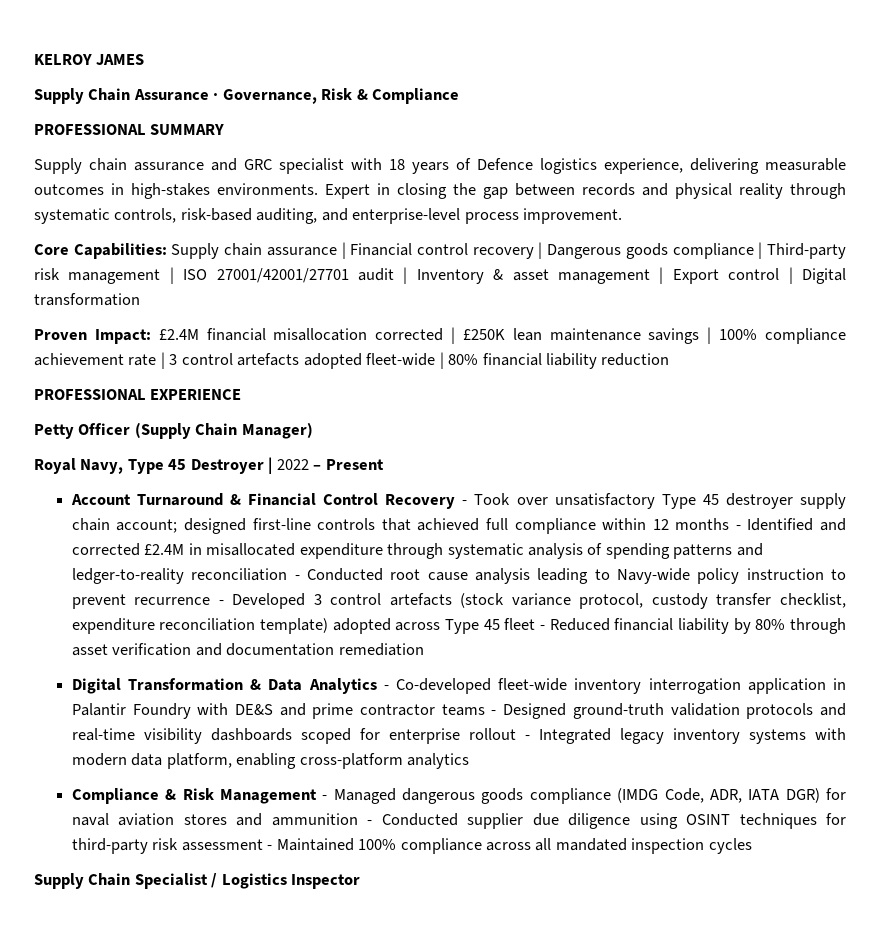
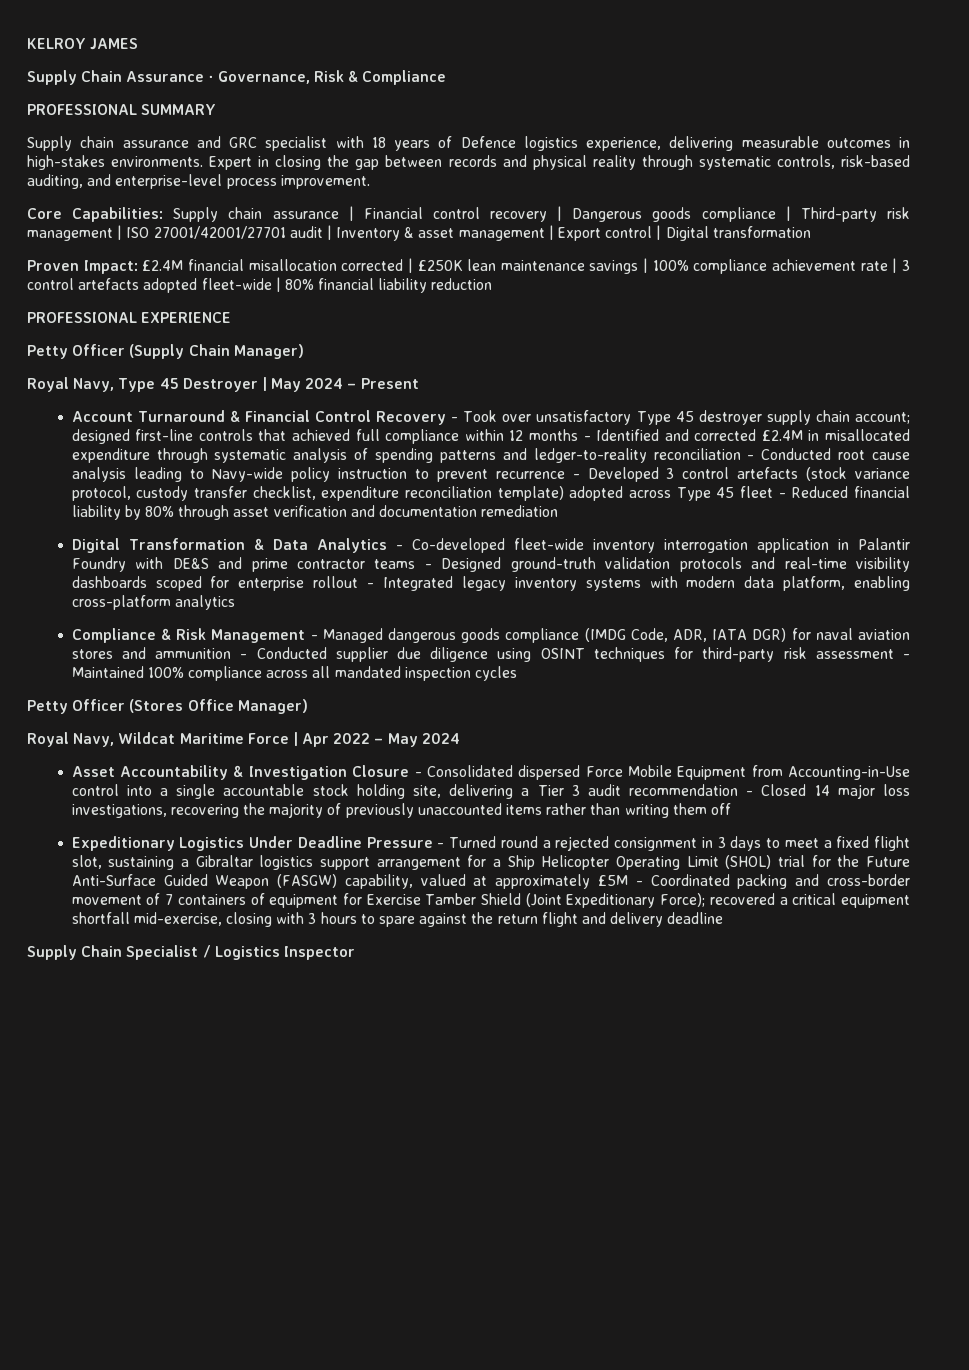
[276,459,309,470] 2022 -> [271,378,344,392] May 2024
(752, 846) none -> [27,699,308,714] [27,732,460,747] [71,765,910,780] [71,784,910,799] [71,803,731,818] [71,836,910,851] [71,855,911,870] [71,874,910,889] [71,893,911,908] [71,912,724,927] // Petty Officer (Stores Office Manager) // Royal Navy, Wildcat Maritime Force | Apr 2022 – May 2024 // Asset Accountability & Investigation Closure - Consolidated dispersed Force Mobile Equipment from Accounting-in-Use control into a single accountable stock holding site, delivering a Tier 3 audit recommendation - Closed 14 major loss investigations, recovering the majority of previously unaccounted items rather than writing them off // Expeditionary Logistics Under Deadline Pressure - Turned round a rejected consignment in 3 days to meet a fixed flight slot, sustaining a Gibraltar logistics support arrangement for a Ship Helicopter Operating Limit (SHOL) trial for the Future Anti-Surface Guided Weapon (FASGW) capability, valued at approximately £5M - Coordinated packing and cross-border movement of 7 containers of equipment for Exercise Tamber Shield (Joint Expeditionary Force); recovered a critical equipment shortfall mid-exercise, closing with 3 hours to spare against the return flight and delivery deadline

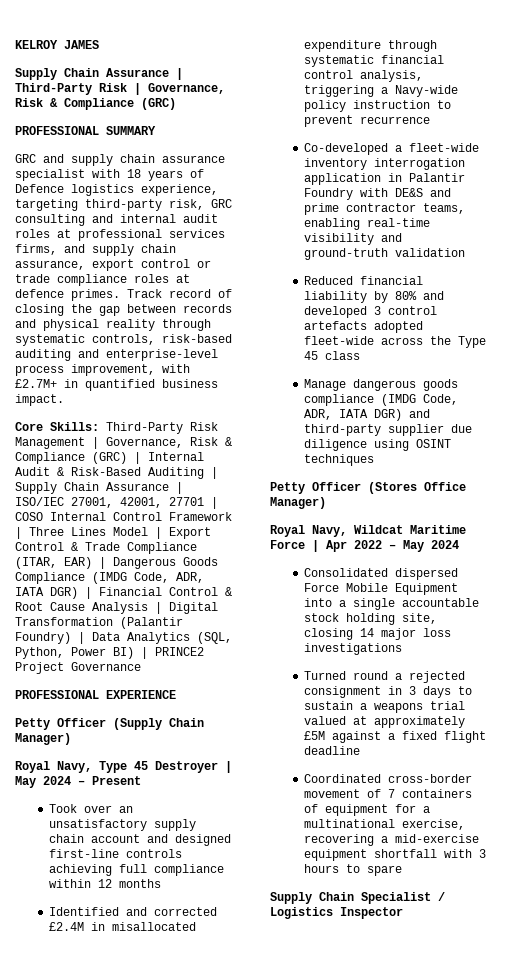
[208,70,447,85] · Governance, Risk & Compliance -> [176,68,183,80] [15,83,225,95] [15,98,176,110] | Third-Party Risk | Governance, Risk & Compliance (GRC)
[27,136,257,151] Supply chain assurance and GRC -> [15,154,225,166] GRC and supply chain assurance
[669,136,910,151] [27,155,270,170] delivering measurable outcomes in high-stakes environments. Expert in -> [15,199,232,211] [15,214,218,226] [15,229,225,241] [15,244,176,256] [15,259,211,271] [15,274,190,286] [15,289,232,301] targeting third-party risk, GRC consulting and internal audit roles at professional services firms, and supply chain assurance, export control or trade compliance roles at defence primes. Track record of
[27,174,83,189] auditing, -> [15,349,71,361] auditing
[280,175,370,189] [27,206,910,222] [27,225,811,241] [27,258,910,274] [27,277,493,293] improvement. // Core Capabilities: Supply chain assurance | Financial control recovery | Dangerous goods compliance | Third-party risk management | ISO 27001/42001/27701 audit | Inventory & asset management | Export control | Digital transformation // Proven Impact: £2.4M financial misallocation corrected | £250K lean maintenance savings | 100% compliance achievement rate | 3 control artefacts adopted fleet-wide | 80% financial liability reduction -> [71,364,190,376] [15,379,218,391] [15,394,64,406] [15,422,218,434] [15,437,232,449] [15,452,204,464] [15,467,218,479] [15,482,183,494] [15,497,218,509] [15,512,232,521] [15,527,211,539] [15,542,197,554] [15,557,218,569] [15,572,204,584] [15,587,232,599] [15,602,218,614] [15,617,183,629] [15,632,232,644] [15,647,204,659] [15,662,141,674] improvement, with £2.7M+ in quantified business impact. // Core Skills: Third-Party Risk Management | Governance, Risk & Compliance (GRC) | Internal Audit & Risk-Based Auditing | Supply Chain Assurance | ISO/IEC 27001, 42001, 27701 | COSO Internal Control Framework | Three Lines Model | Export Control & Trade Compliance (ITAR, EAR) | Dangerous Goods Compliance (IMDG Code, ADR, IATA DGR) | Financial Control & Root Cause Analysis | Digital Transformation (Palantir Foundry) | Data Analytics (SQL, Python, Power BI) | PRINCE2 Project Governance
[71,410,911,425] Account Turnaround & Financial Control Recovery - Took over unsatisfactory Type 45 destroyer supply chain account; -> [48,804,133,813] [48,819,196,831] [48,834,168,843] Took over an unsatisfactory supply chain account and
[258,429,351,441] that achieved -> [48,864,112,876] achieving
[583,436,591,441] - -> (161, 883) //
[293,448,910,463] [71,467,204,482] analysis of spending patterns and ledger-to-reality reconciliation - Conducted root cause analysis leading to -> [380,55,444,64] [303,70,423,82] [303,85,388,97] financial control analysis, triggering a
[572,467,911,482] [71,486,911,501] [71,505,559,520] [71,538,505,553] - Developed 3 control artefacts (stock variance protocol, custody transfer checklist, expenditure reconciliation template) adopted across Type 45 fleet - Reduced financial liability by 80% through asset verification and documentation remediation // Digital Transformation & Data Analytics - Co-developed -> [303,143,402,155] // Co-developed a
[374,557,910,572] [71,576,910,591] [71,595,235,610] [71,628,383,643] teams - Designed ground-truth validation protocols and real-time visibility dashboards scoped for enterprise rollout - Integrated legacy inventory systems with modern data platform, enabling cross-platform analytics // Compliance & Risk Management - Managed -> [422,203,465,214] [303,218,430,230] [303,233,402,245] [303,248,465,260] [303,276,423,285] [303,291,444,303] [303,306,437,318] [303,321,423,333] [303,336,486,348] [303,351,360,360] [303,379,346,391] teams, enabling real-time visibility and ground-truth validation // Reduced financial liability by 80% and developed 3 control artefacts adopted fleet-wide across the Type 45 class // Manage
[791,628,911,640] [71,647,327,659] for naval aviation stores and ammunition - Conducted -> [408,409,430,418] [303,424,381,436] and third-party
[674,647,910,662] [71,666,518,681] for third-party risk assessment - Maintained 100% compliance across all mandated inspection cycles -> (374, 460) none
[71,765,422,780] Asset Accountability & Investigation Closure - -> (459, 544) none
[751,765,910,780] [71,784,119,796] from Accounting-in-Use control -> (458, 589) none
[449,784,910,799] [71,803,731,818] [71,836,445,851] delivering a Tier 3 audit recommendation - Closed 14 major loss investigations, recovering the majority of previously unaccounted items rather than writing them off // Expeditionary Logistics Under Deadline Pressure - -> [303,628,451,640] [303,643,402,655] closing 14 major loss investigations //
[784,836,910,851] [71,855,911,870] [71,874,820,889] meet a fixed flight slot, sustaining a Gibraltar logistics support arrangement for a Ship Helicopter Operating Limit (SHOL) trial for the Future Anti-Surface Guided Weapon (FASGW) capability, valued at approximately £5M - Coordinated packing and -> [303,701,465,713] [303,716,465,728] [303,731,486,743] [303,746,360,755] [303,774,381,783] sustain a weapons trial valued at approximately £5M against a fixed flight deadline // Coordinated
[366,893,911,908] [71,912,273,927] Exercise Tamber Shield (Joint Expeditionary Force); recovered a critical equipment shortfall mid-exercise, closing -> [422,806,430,813] [303,819,465,830] [303,834,479,846] [303,849,437,861] a multinational exercise, recovering a mid-exercise equipment shortfall
[419,912,724,927] against the return flight and delivery deadline -> (402, 870) none

